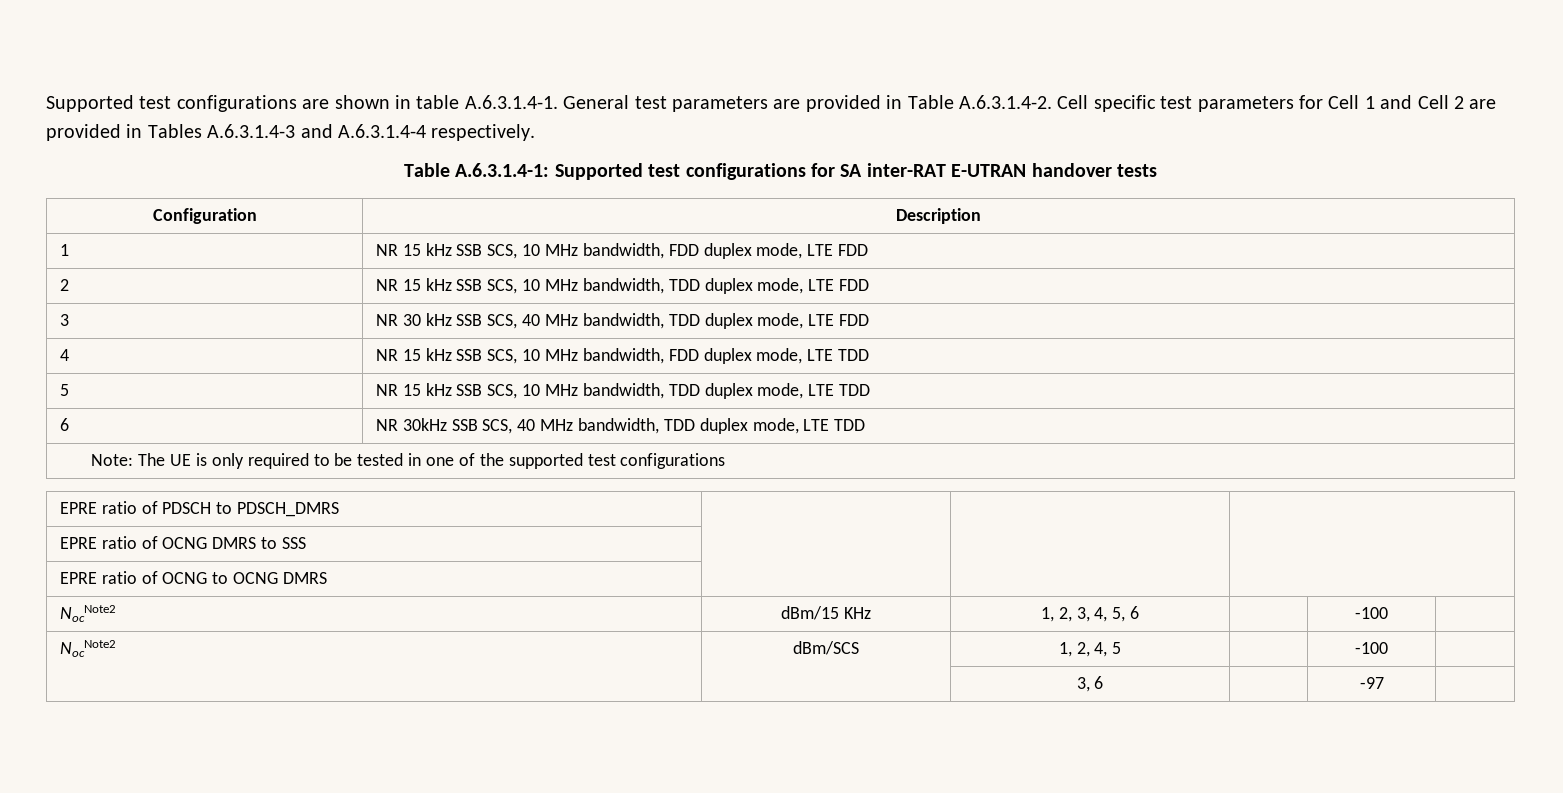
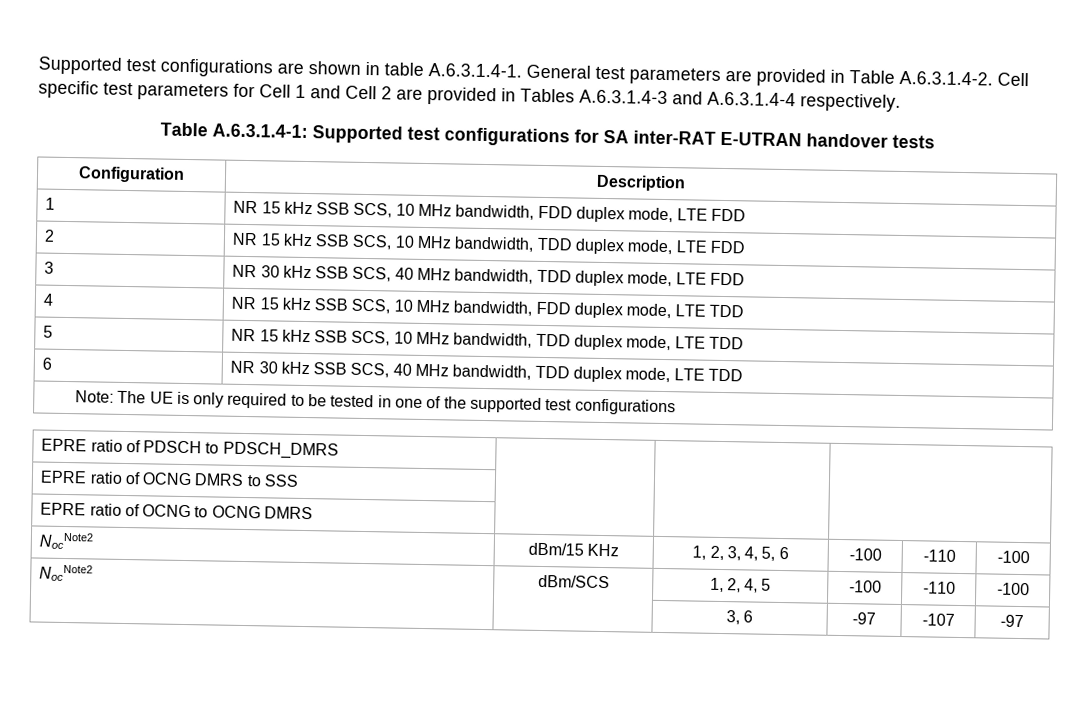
[402,418,447,431] 30kHz -> [258,361,310,375] 30 kHz
[1355,607,1388,619] | -100 | -> [848,548,882,561] [922,549,956,562] [996,550,1030,564] -100 | -110 | -100
[1355,642,1388,654] | -100 | -> [848,580,882,593] [922,581,956,594] [996,582,1030,596] -100 | -110 | -100
[1359,677,1384,689] | -97 | -> [852,612,876,625] [921,613,955,626] [1000,614,1024,628] -97 | -107 | -97

